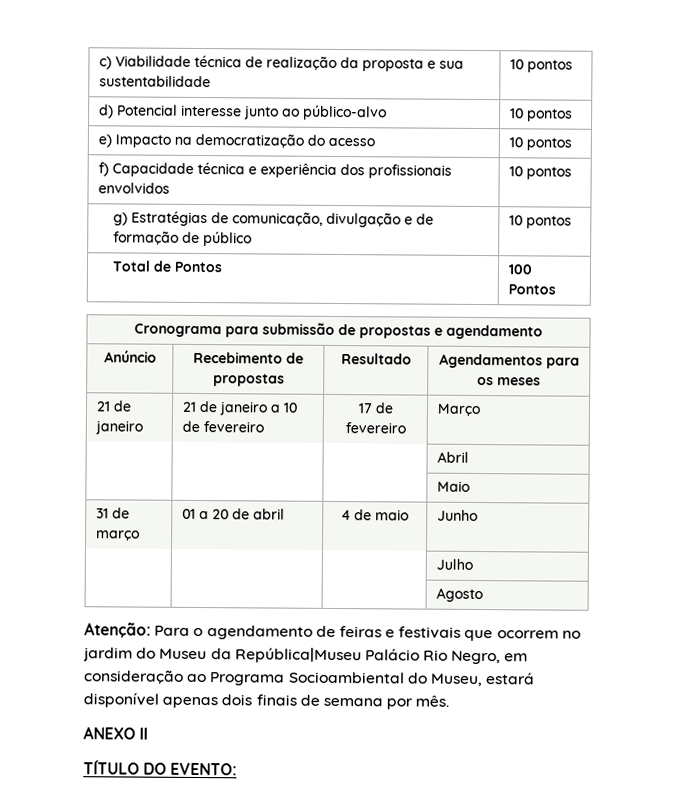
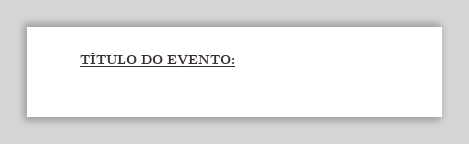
[99,54,465,72] [99,75,212,88] [510,59,574,73] [99,104,388,121] [510,108,574,122] [98,132,376,148] [509,137,573,151] [98,161,453,179] [98,182,171,194] [509,166,573,180] [112,210,434,228] [112,230,252,247] [509,215,573,229] [111,260,223,273] [508,264,534,275] [508,284,557,295] [134,322,543,340] [103,350,157,363] [193,351,304,364] [212,373,285,387] [340,353,412,365] [438,353,580,369] [477,376,541,386] [96,400,133,412] [95,420,144,435] [182,401,299,416] [182,420,265,433] [357,402,394,414] [344,422,406,434] [437,403,482,417] [437,451,470,463] [437,480,471,492] [96,507,131,519] [96,530,141,541] [182,508,286,520] [341,509,409,521] [437,509,479,522] [436,558,474,570] [436,587,484,603] [84,622,581,642] [83,647,529,665] [84,669,536,687] [83,692,450,710] [83,726,149,740] c) Viabilidade técnica de realização da proposta e sua sustentabilidade | 10 pontos // d) Potencial interesse junto ao público-alvo | 10 pontos // e) Impacto na democratização do acesso | 10 pontos // f) Capacidade técnica e experiência dos profissionais envolvidos | 10 pontos // g) Estratégias de comunicação, divulgação e de formação de público | 10 pontos // Total de Pontos | 100 Pontos // Cronograma para submissão de propostas e agendamento // Anúncio | Recebimento de propostas | Resultado | Agendamentos para os meses // 21 de janeiro | 21 de janeiro a 10 de fevereiro | 17 de fevereiro | Março // | | | Abril // | | | Maio // 31 de março | 01 a 20 de abril | 4 de maio | Junho // | | | Julho // | | | Agosto // Atenção: Para o agendamento de feiras e festivais que ocorrem no jardim do Museu da República|Museu Palácio Rio Negro, em consideração ao Programa Socioambiental do Museu, estará disponível apenas dois finais de semana por mês. // ANEXO II // -> (80, 58) none

